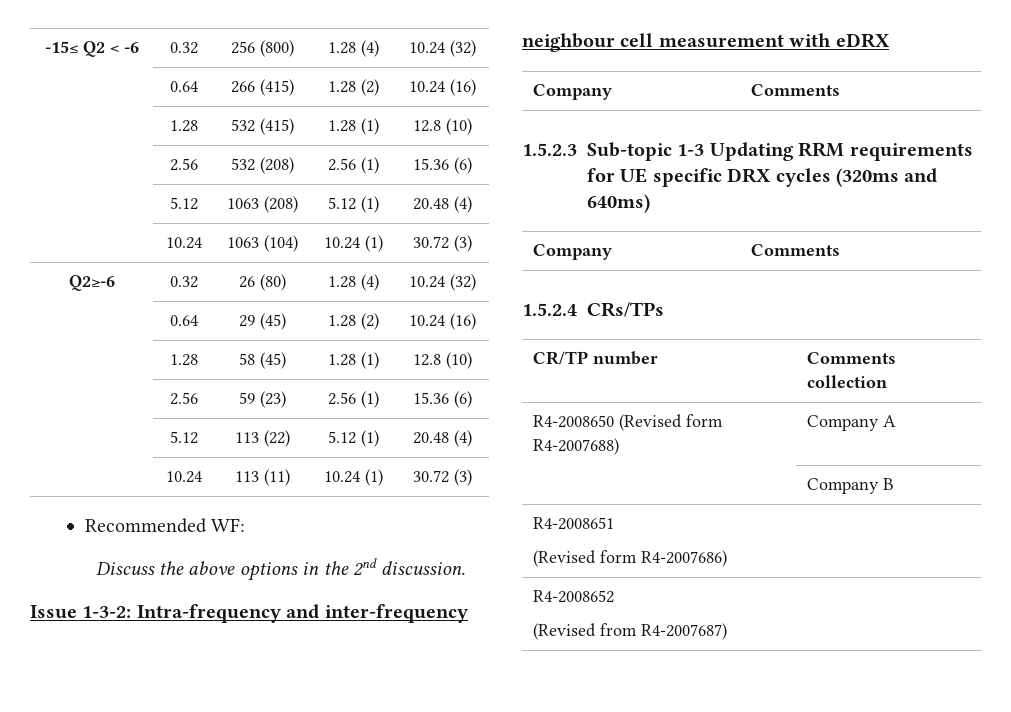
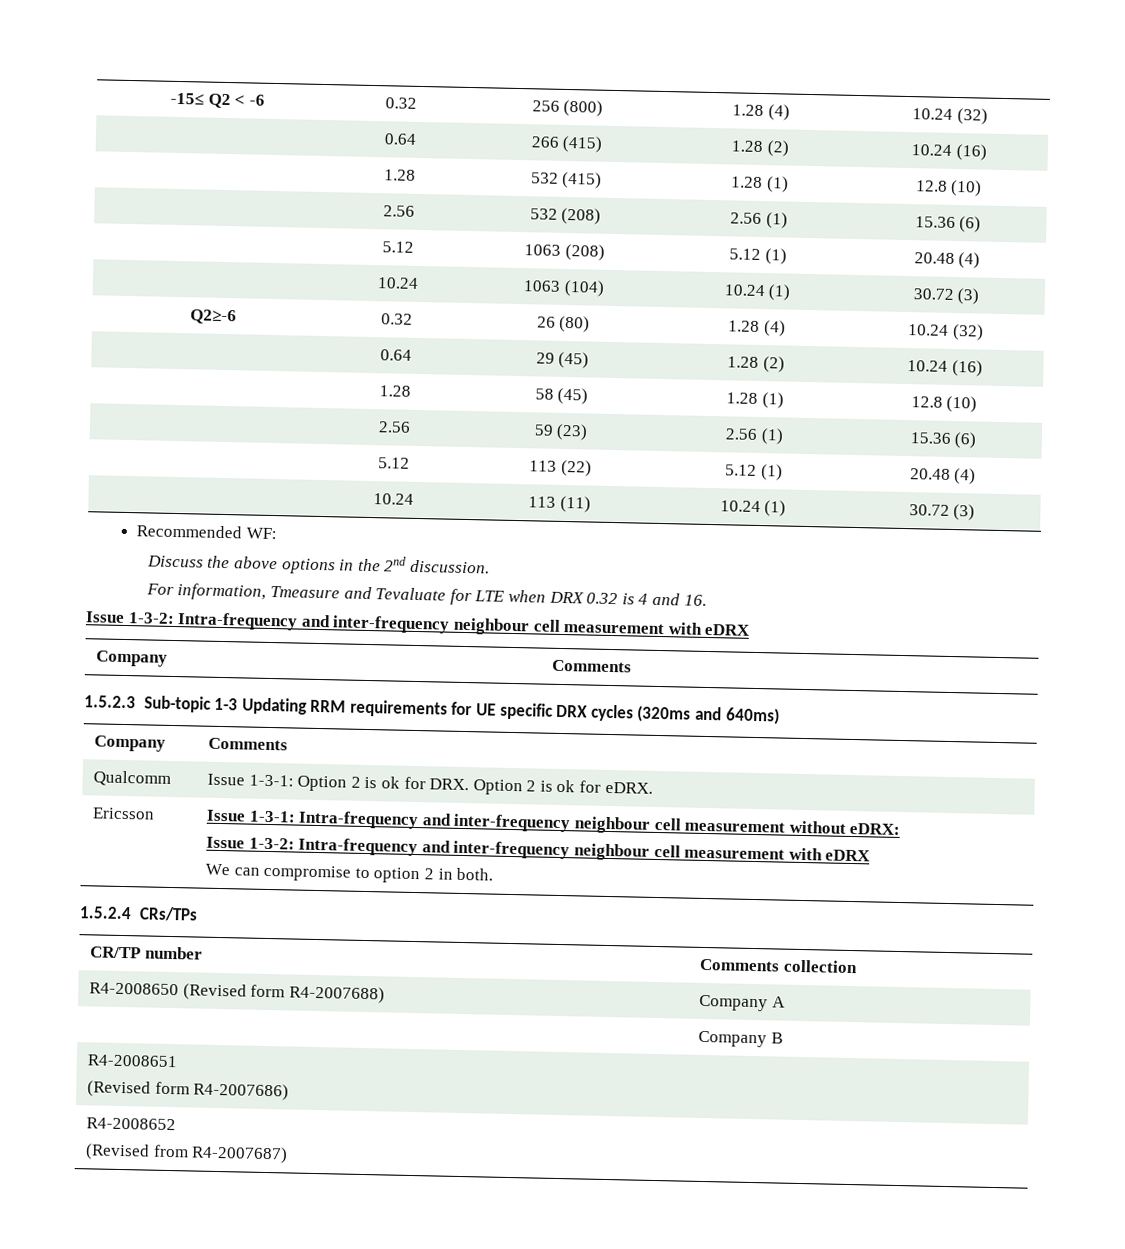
(466, 568) none -> [145,583,707,606] // For information, Tmeasure and Tevaluate for LTE when DRX 0.32 is 4 and 16.
(840, 250) none -> [92,770,171,787] [206,773,653,796] [91,807,155,820] [205,809,901,836] [205,836,872,862] [204,863,494,884] // Qualcomm | Issue 1-3-1: Option 2 is ok for DRX. Option 2 is ok for eDRX. // Ericsson | Issue 1-3-1: Intra-frequency and inter-frequency neighbour cell measurement without eDRX: // Issue 1-3-2: Intra-frequency and inter-frequency neighbour cell measurement with eDRX // We can compromise to option 2 in both.

